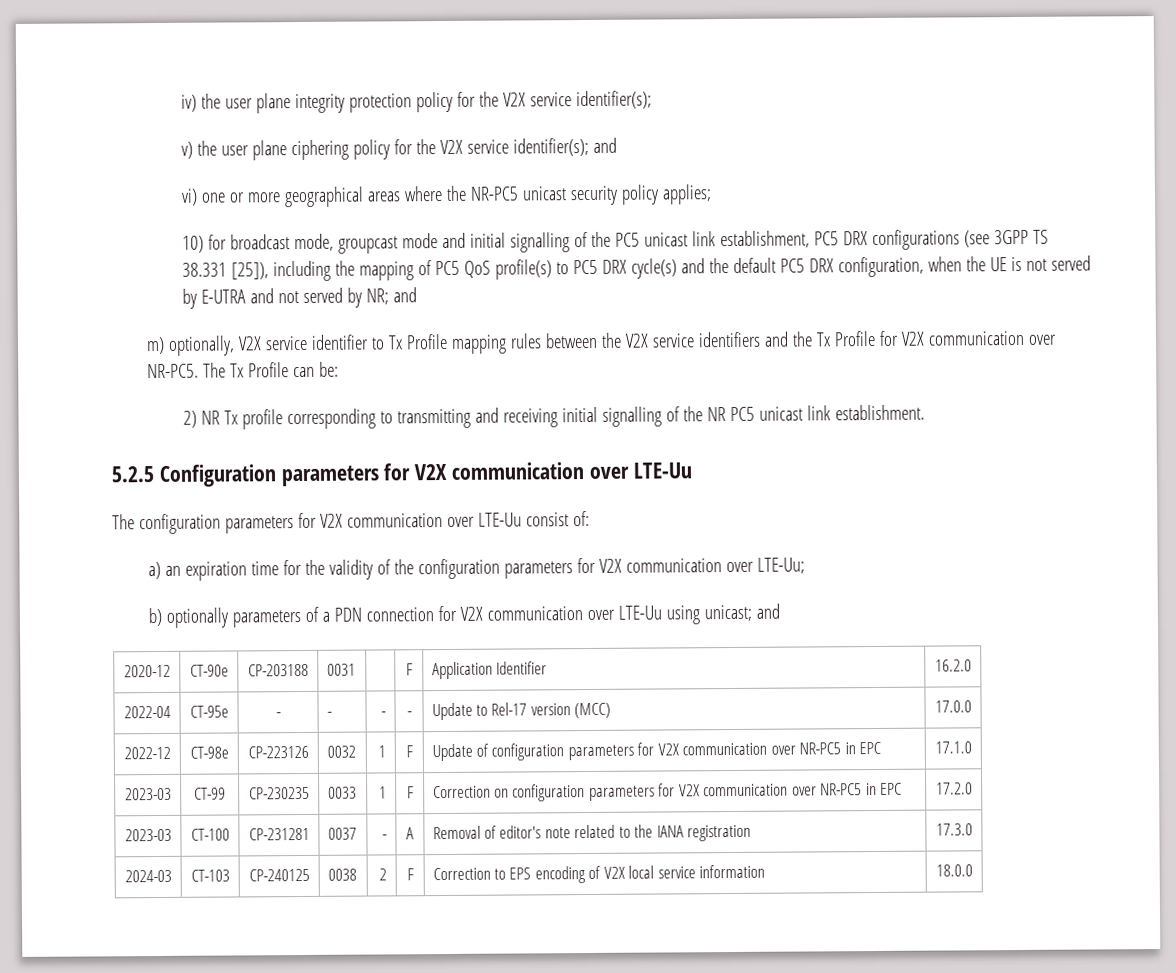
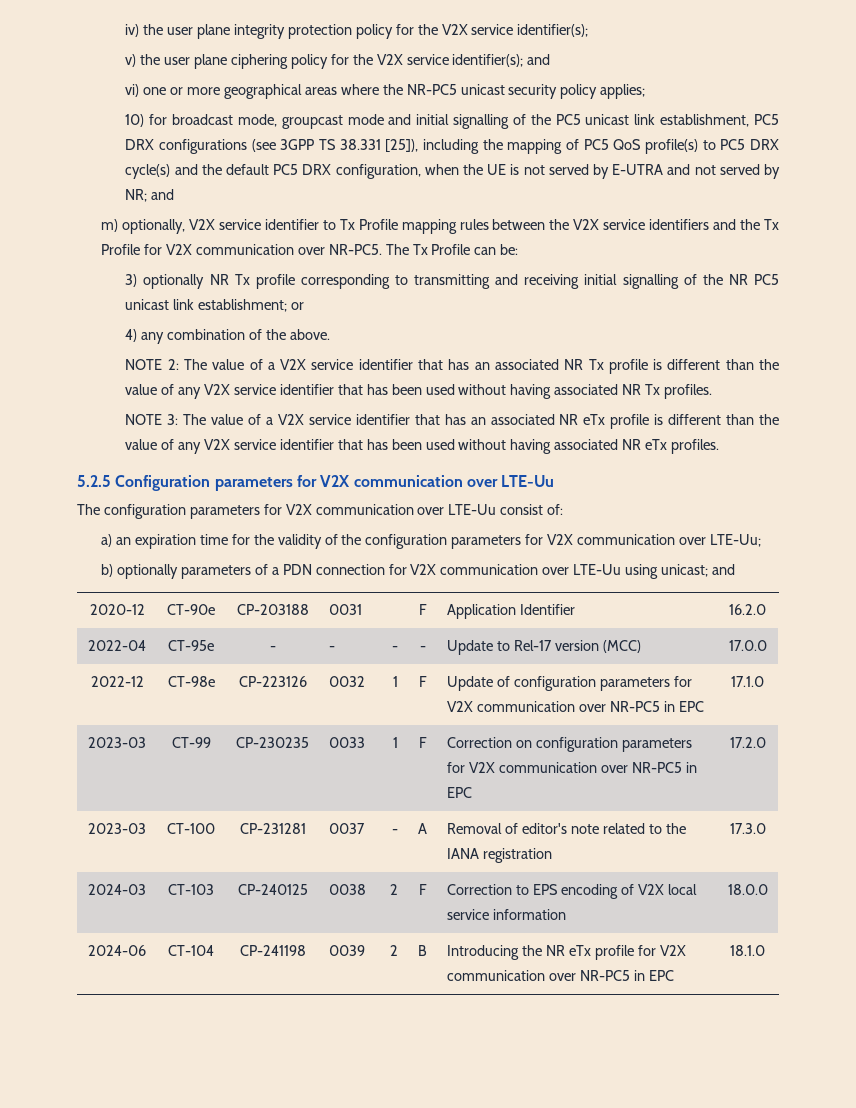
[182,410,197,428] 2) -> [125,274,205,289] 3) optionally
[834,404,925,421] establishment. -> [198,299,305,312] [125,329,330,344] [125,359,780,374] [125,384,712,399] [125,414,780,429] [125,439,719,454] establishment; or // 4) any combination of the above. // NOTE 2: The value of a V2X service identifier that has an associated NR Tx profile is different than the value of any V2X service identifier that has been used without having associated NR Tx profiles. // NOTE 3: The value of a V2X service identifier that has an associated NR eTx profile is different than the value of any V2X service identifier that has been used without having associated NR eTx profiles.
(973, 870) none -> [88,945,146,956] [168,945,214,956] [239,945,306,956] [329,945,366,956] [389,945,398,956] [418,945,427,956] [447,945,686,960] [447,970,674,981] [730,945,765,956] // 2024-06 | CT-104 | CP-241198 | 0039 | 2 | B | Introducing the NR eTx profile for V2X communication over NR-PC5 in EPC | 18.1.0

